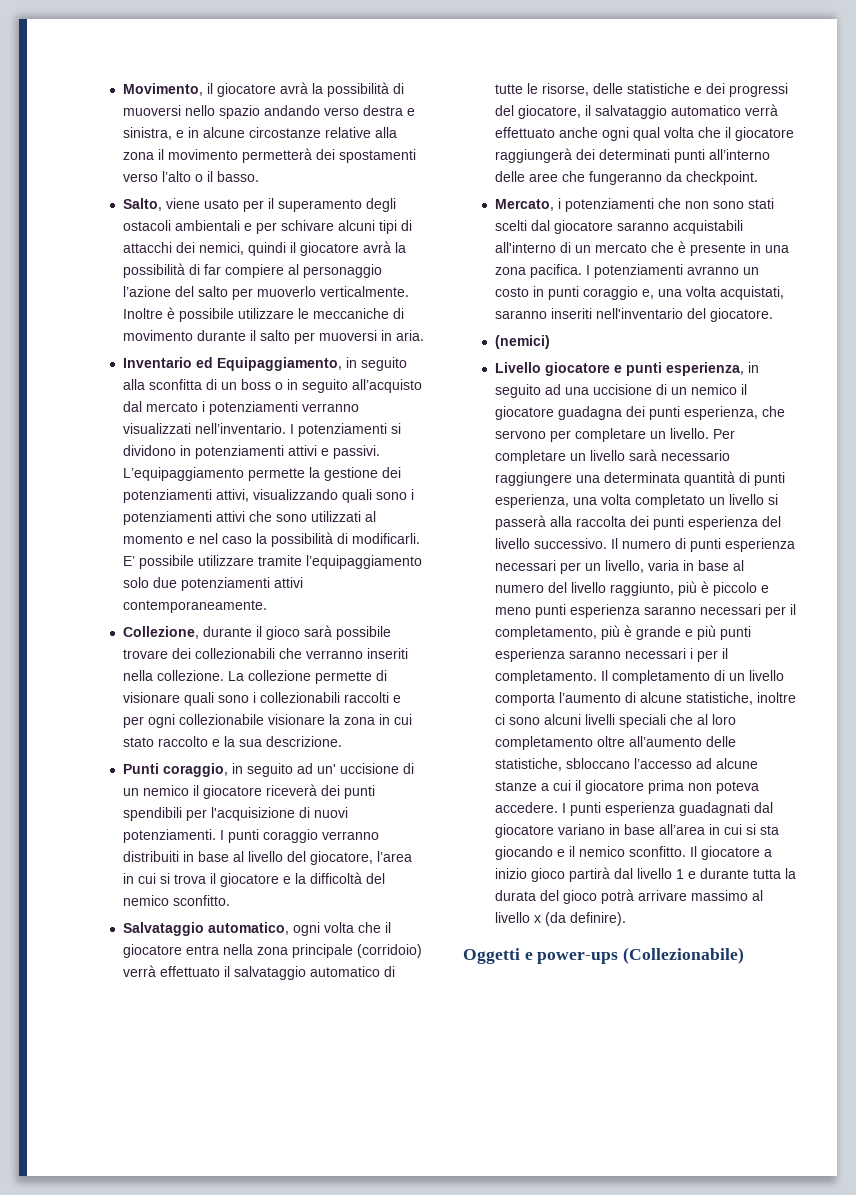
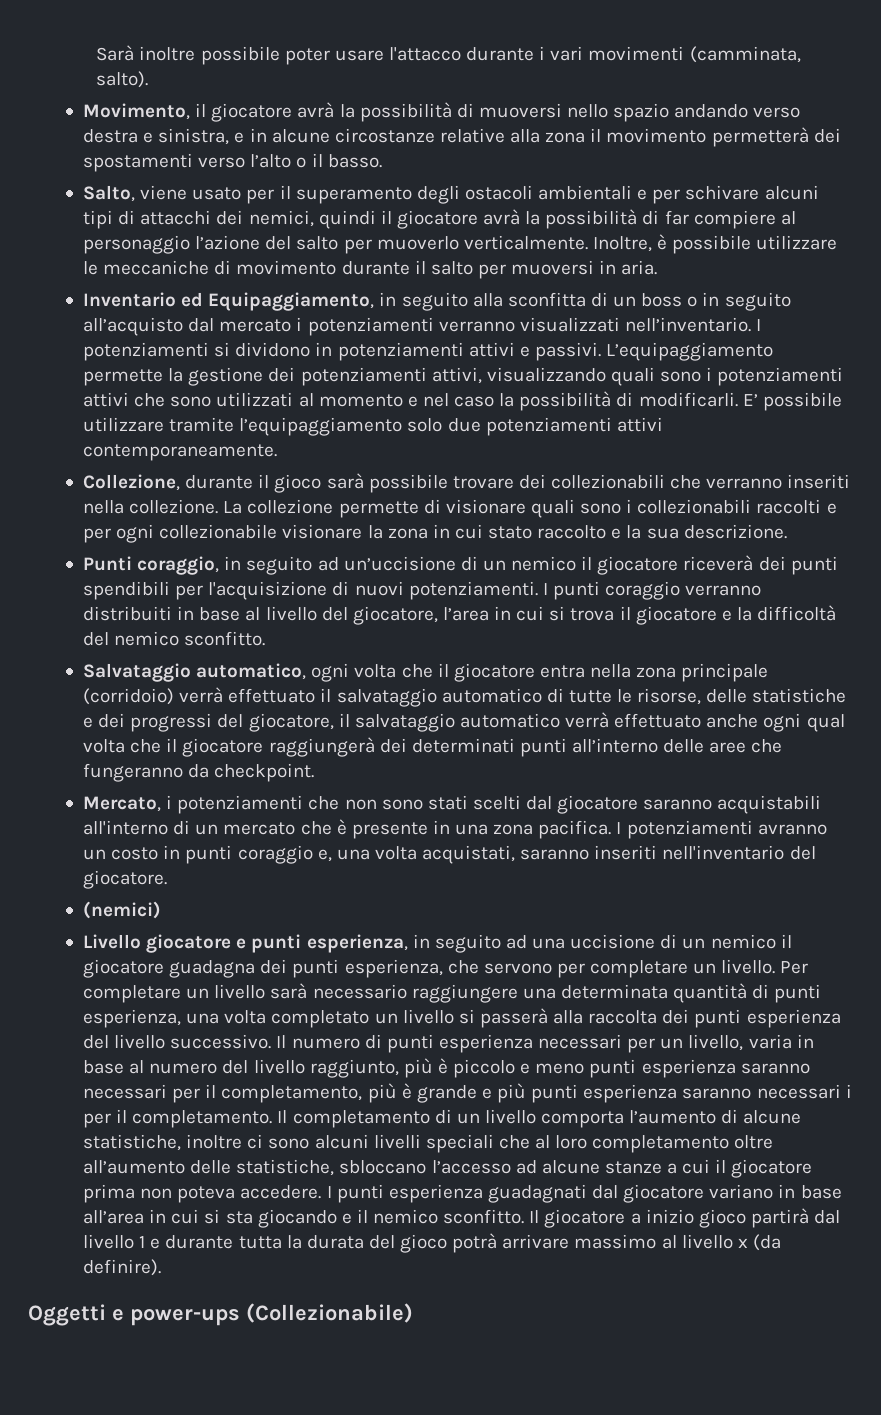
(122, 89) none -> [96,45,801,65] [96,71,149,88] Sarà inoltre possibile poter usare l'attacco durante i vari movimenti (camminata, salto). //
[122,308,163,319] Inoltre -> [592,236,652,252] Inoltre,
[316,763,399,774] un' uccisione -> [343,556,456,571] un’uccisione

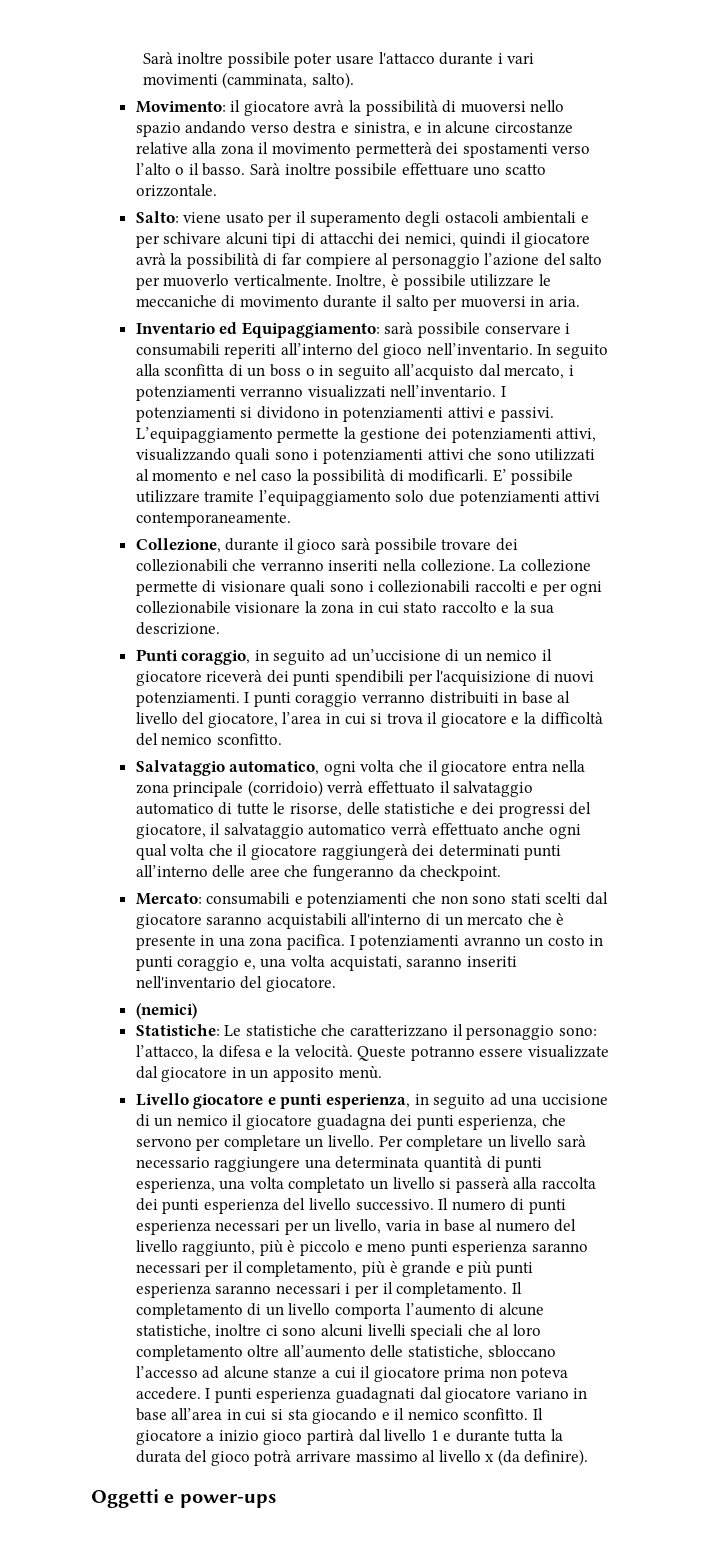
[83,103,191,120] Movimento, -> [135,101,226,113] Movimento:
[83,185,136,202] // Salto, -> [249,163,546,179] [135,184,217,197] [135,211,179,223] Sarà inoltre possibile effettuare uno scatto orizzontale. // Salto:
[208,292,397,311] Equipaggiamento, in -> [241,322,571,338] [135,343,552,359] Equipaggiamento: sarà possibile conservare i consumabili reperiti all’interno del gioco nell’inventario. In
[219,319,292,332] mercato -> [504,365,565,379] mercato,
[83,795,173,812] Mercato, i -> [135,892,303,905] Mercato: consumabili e
(162, 910) none -> [135,1024,597,1040] [135,1045,609,1061] [135,1065,382,1082] // Statistiche: Le statistiche che caratterizzano il personaggio sono: l’attacco, la difesa e la velocità. Queste potranno essere visualizzate dal giocatore in un apposito menù.
[246,1303,413,1323] (Collezionabile) -> (276, 1501) none

